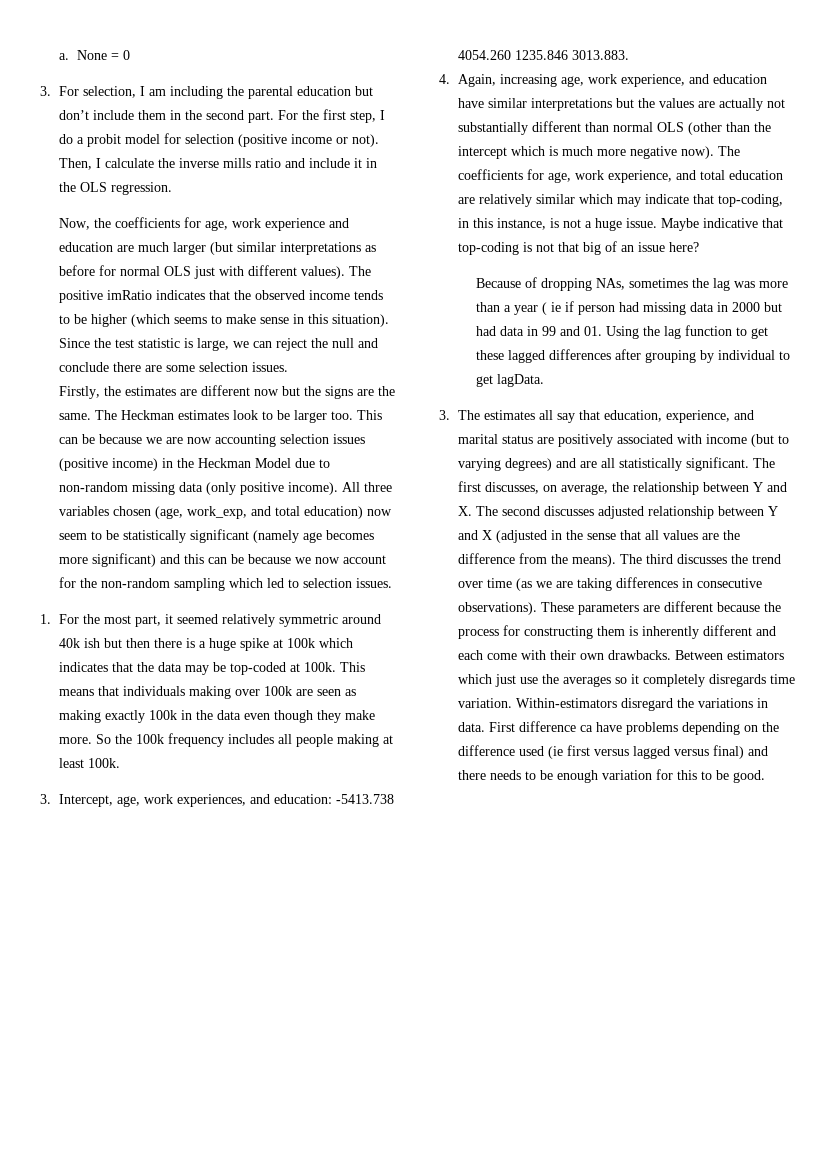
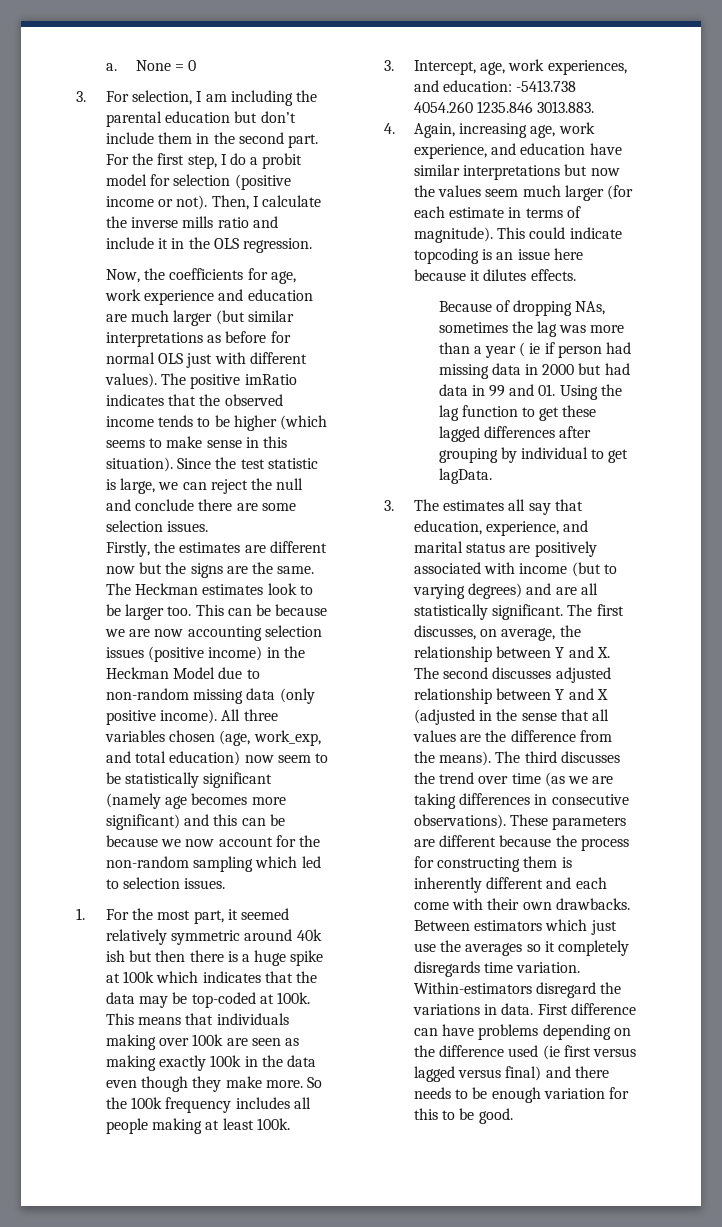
(634, 103) none -> [590,168,620,176] now
[697,98,785,111] [457,121,771,135] [457,146,740,159] [457,169,783,183] [457,194,783,207] [457,218,783,231] [457,241,699,255] are actually not substantially different than normal OLS (other than the intercept which is much more negative now). The coefficients for age, work experience, and total education are relatively similar which may indicate that top-coding, in this instance, is not a huge issue. Maybe indicative that top-coding is not that big of an issue here? -> [485,185,633,201] [413,206,581,218] [413,227,622,243] [413,248,583,264] [413,269,576,281] seem much larger (for each estimate in terms of magnitude). This could indicate topcoding is an issue here because it dilutes effects.
[579,725,593,732] ca -> [413,1028,438,1036] can

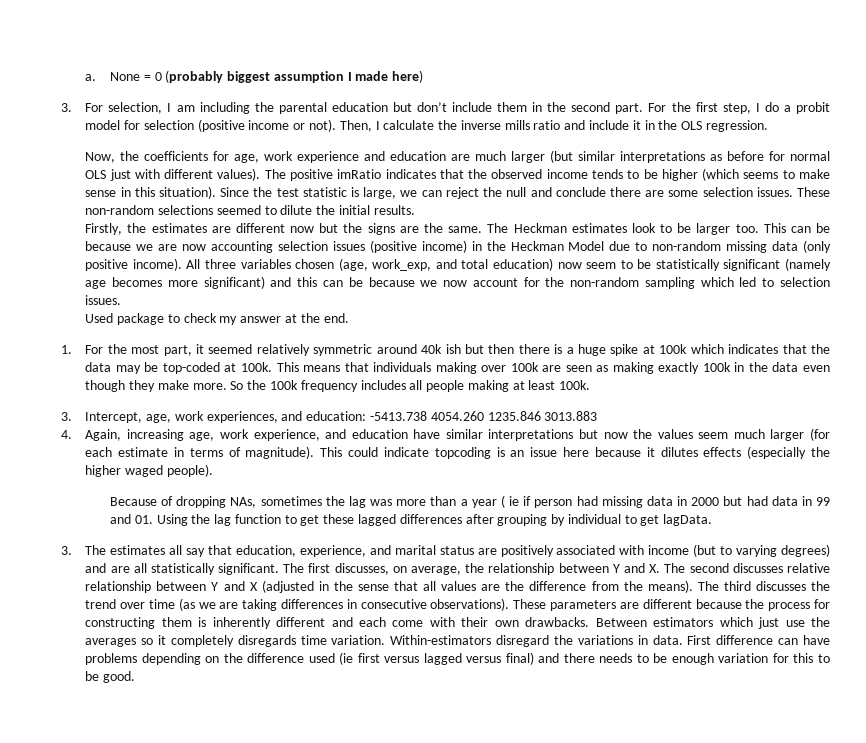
(197, 65) none -> [165,70,424,83] (probably biggest assumption I made here)
(209, 526) none -> [796,187,830,197] [85,205,415,215] These non-random selections seemed to dilute the initial results.
(226, 883) none -> [85,313,349,325] // Used package to check my answer at the end.
[537,101,595,113] 3013.883. -> [544,411,598,421] 3013.883
[530,269,576,281] effects. -> [703,446,830,459] [85,464,213,477] effects (especially the higher waged people).
[555,667,611,683] adjusted -> [786,563,830,573] relative

